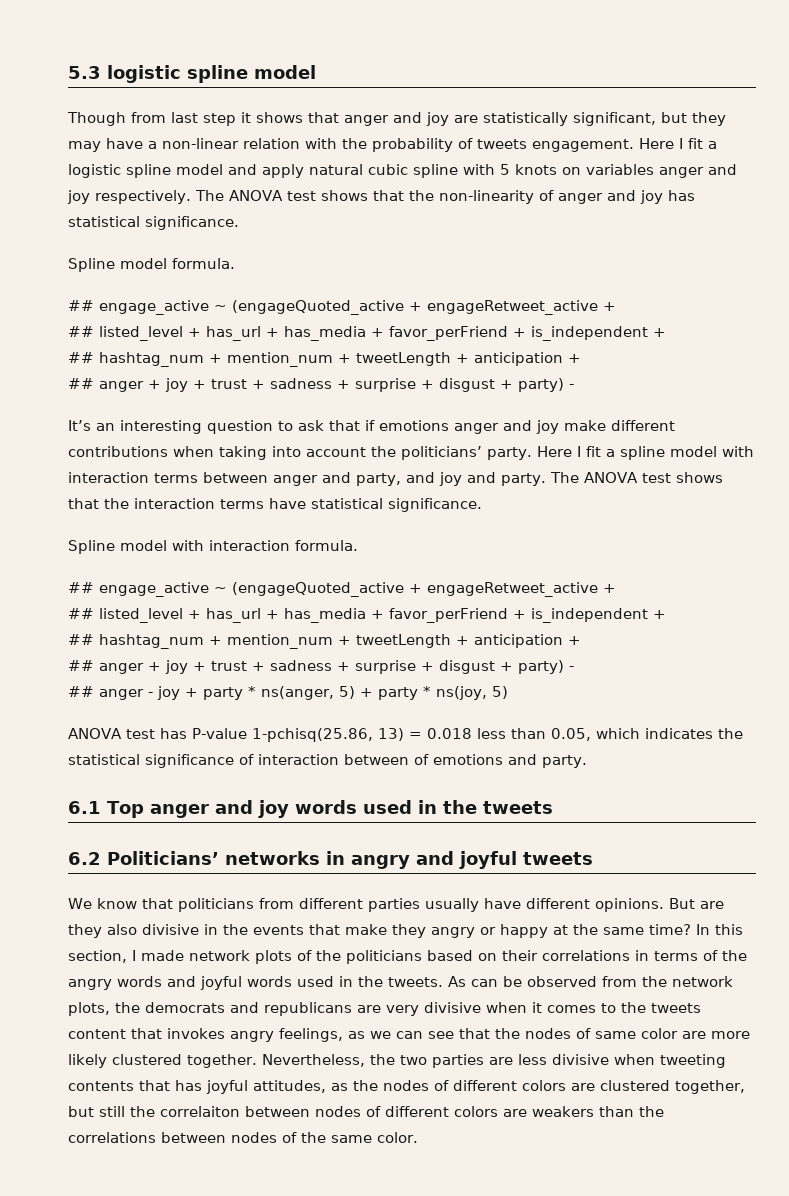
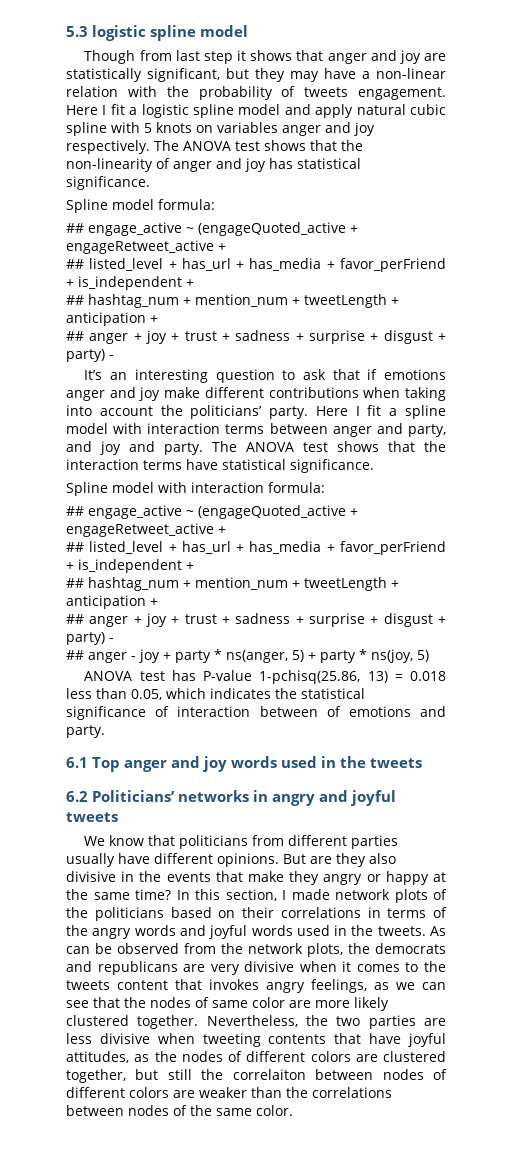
[172,258,235,269] formula. -> [158,199,215,210] formula:
[295,540,358,551] formula. -> [268,482,325,493] formula:
[175,1080,202,1091] has -> [369,1033,402,1044] have
[532,1106,594,1117] weakers -> [199,1087,247,1098] weaker

